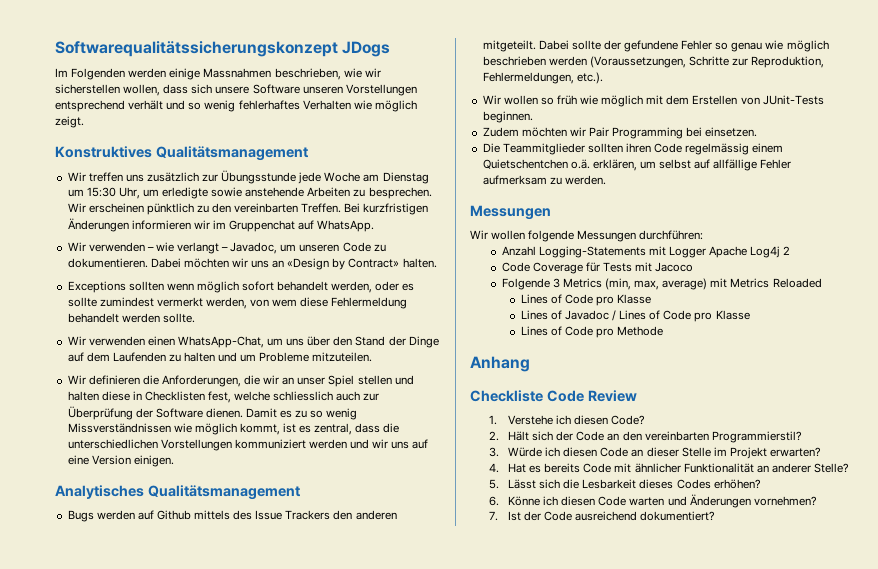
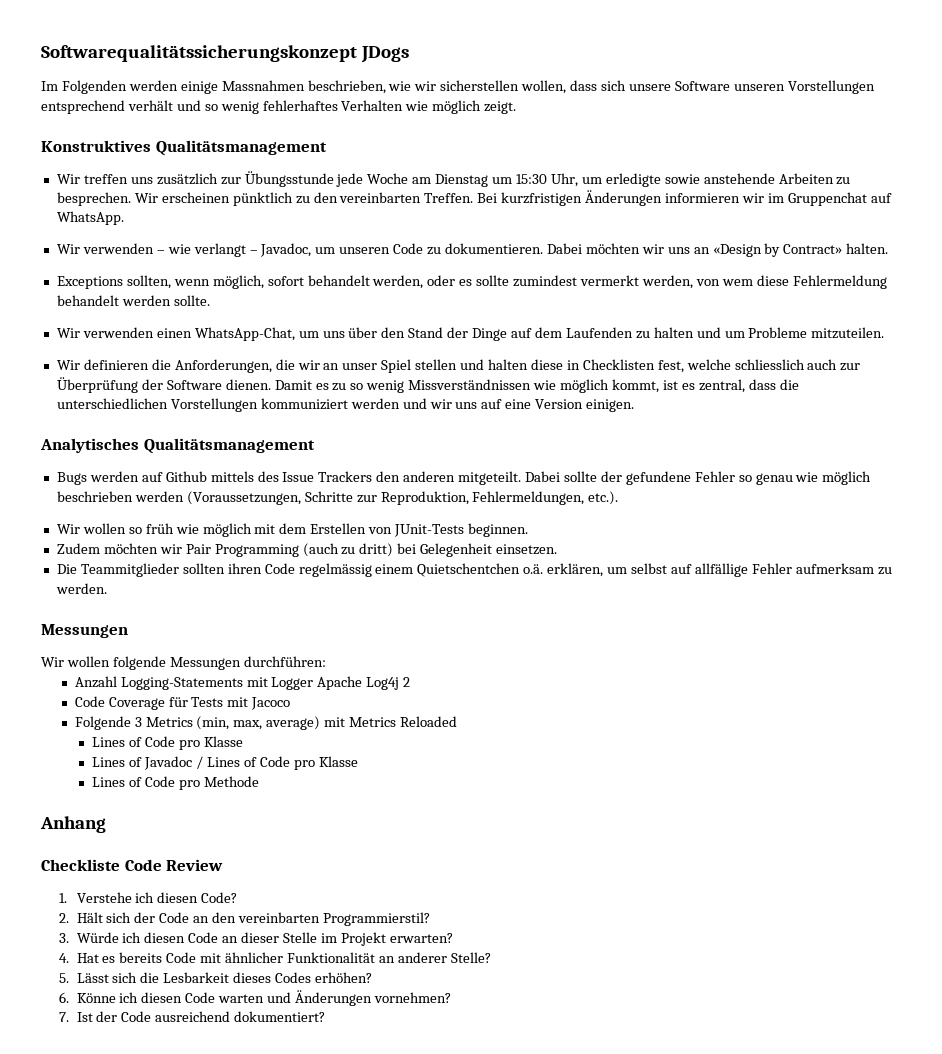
[128,281,239,293] sollten wenn möglich -> [126,275,264,289] sollten, wenn möglich,
[686,127,703,137] bei -> [302,543,493,557] (auch zu dritt) bei Gelegenheit

